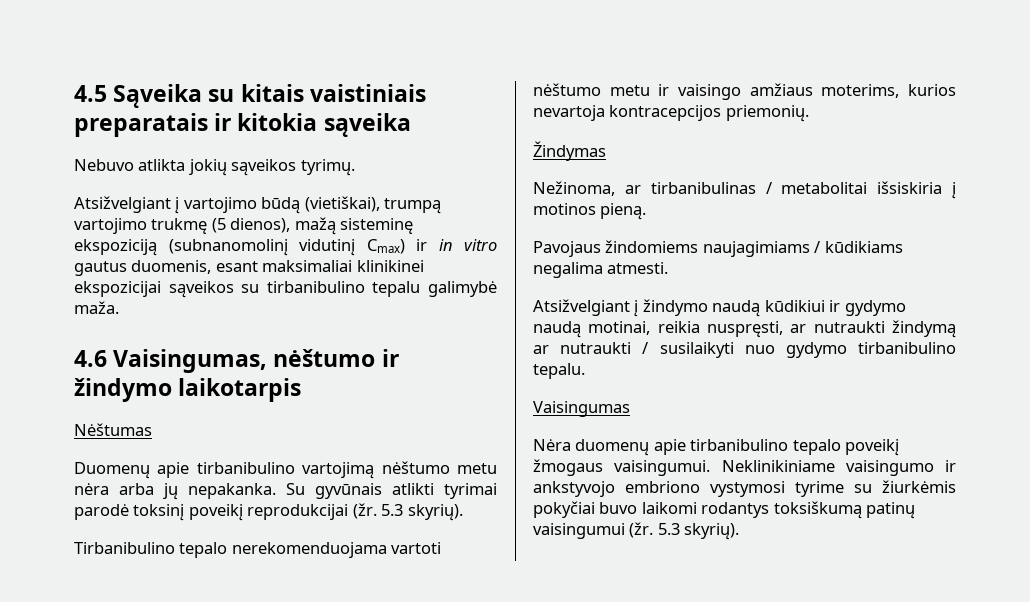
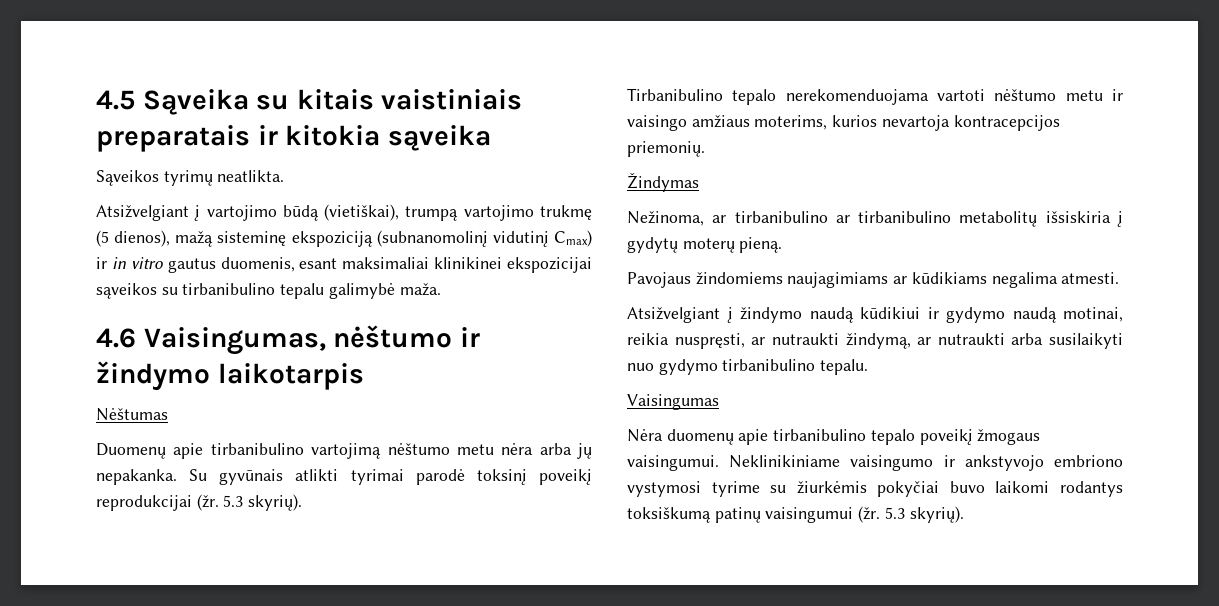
[74,159,355,176] Nebuvo atlikta jokių sąveikos tyrimų. -> [96,170,285,186] Sąveikos tyrimų neatlikta.
[650,181,956,199] [533,203,596,215] tirbanibulinas / metabolitai išsiskiria į motinos -> [734,211,1123,227] [627,237,735,253] tirbanibulino ar tirbanibulino metabolitų išsiskiria į gydytų moterų
[814,241,821,253] / -> [893,276,908,284] ar
[892,320,956,338] [533,342,649,354] žindymą ar nutraukti / -> [845,333,1044,349] žindymą, ar nutraukti arba

